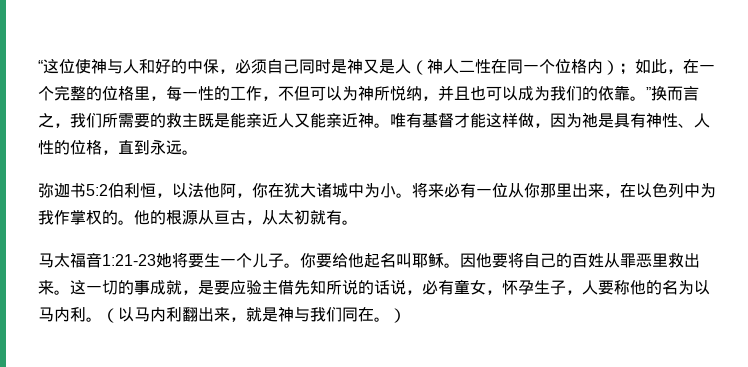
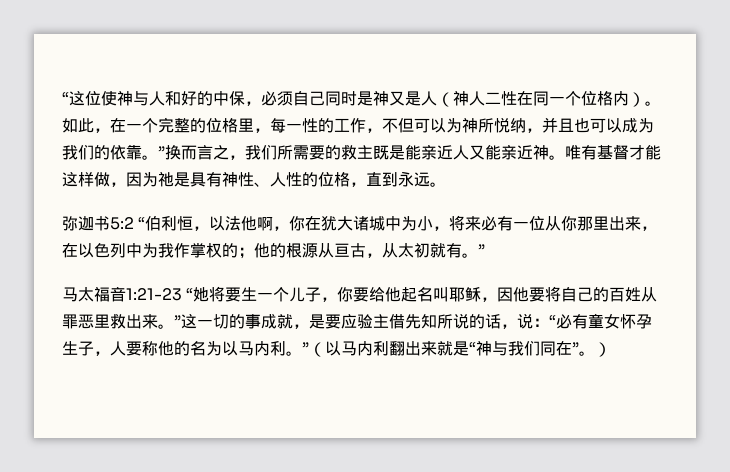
[619,63,635,75] ； -> [645,101,661,106] 。
(108, 190) none -> [138,217,146,229] “
[220,183,236,198] 阿 -> [257,217,274,231] 啊
[396,193,412,198] 。 -> [433,226,450,231] ，
[118,220,134,225] 。 -> [238,247,254,259] ；
(358, 222) none -> [478,244,485,256] ”
(156, 260) none -> [186,288,194,300] “
[284,263,300,268] 。 -> [321,297,338,302] ，
[444,263,460,268] 。 -> [481,297,498,302] ，
(70, 292) none -> [174,315,181,327] ”
[390,279,422,295] 说， -> [501,313,556,329] ，说：“
[486,290,502,295] ， -> (620, 321) none
(102, 319) none -> [302,342,309,354] ”
[230,307,278,322] ，就是 -> [437,341,476,356] 就是“
(374, 314) none -> [572,342,579,354] ”

